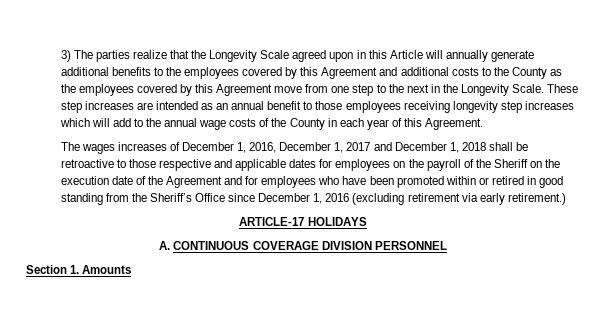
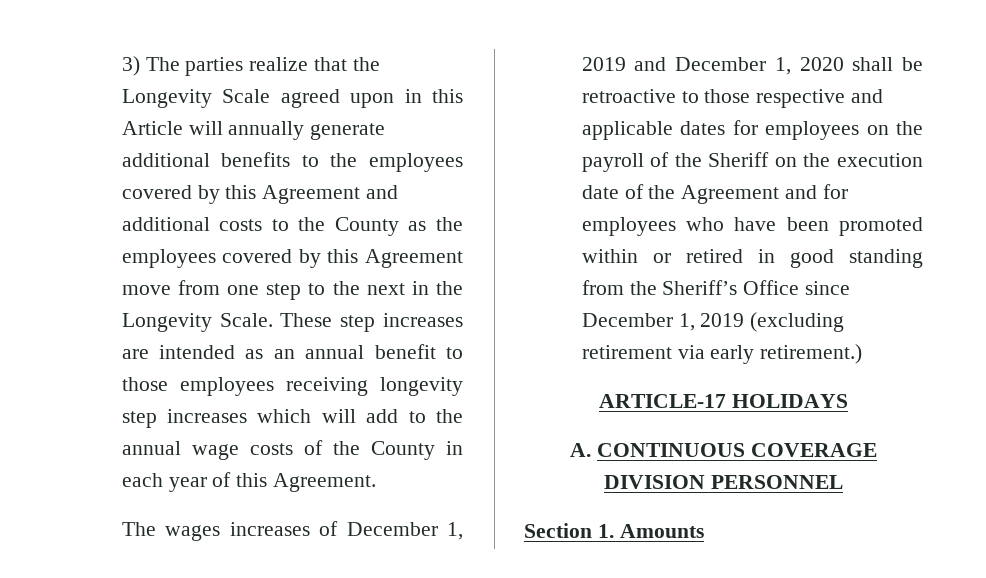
[249,142,371,153] 2016, December 1, 2017 -> [581,57,626,71] 2019
[461,142,486,151] 2018 -> [799,57,844,71] 2020
[325,193,350,202] 2016 -> [700,313,745,327] 2019

